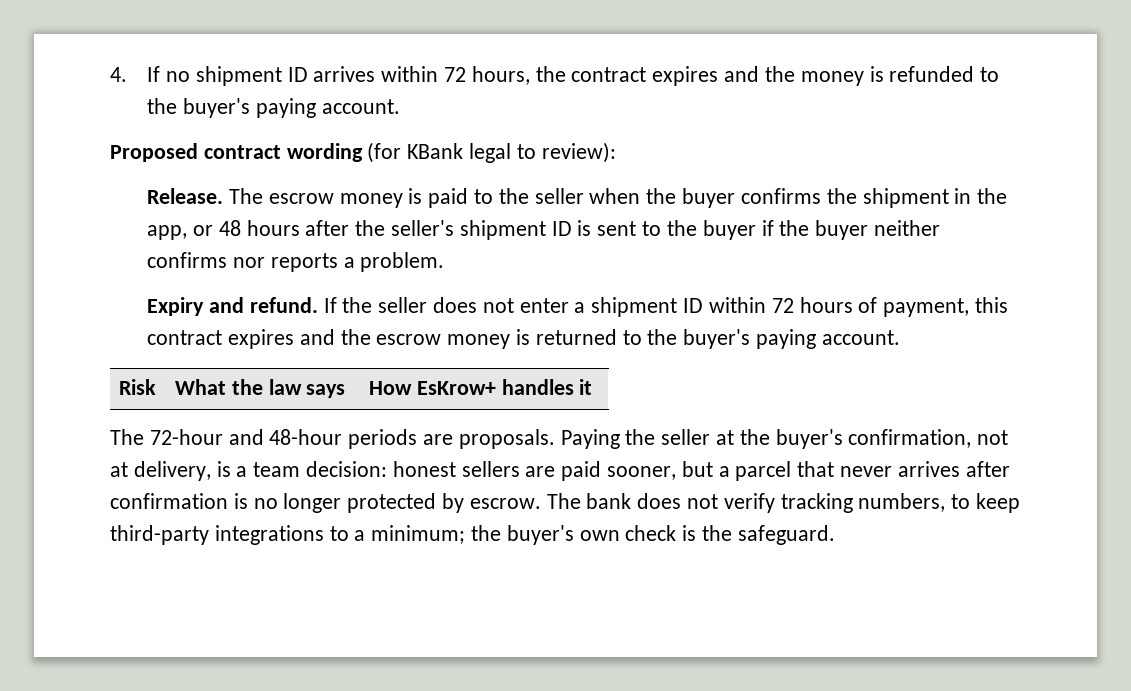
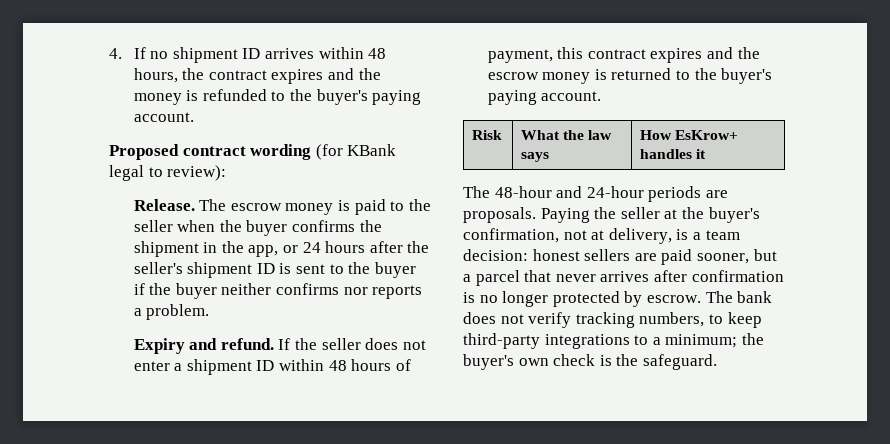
[444,67,467,82] 72 -> [368,48,387,59] 48
[218,220,241,236] 48 -> [302,242,321,253] 24
[771,298,794,313] 72 -> [328,360,347,371] 48
[149,429,343,445] 72-hour and 48-hour -> [494,186,644,198] 48-hour and 24-hour

